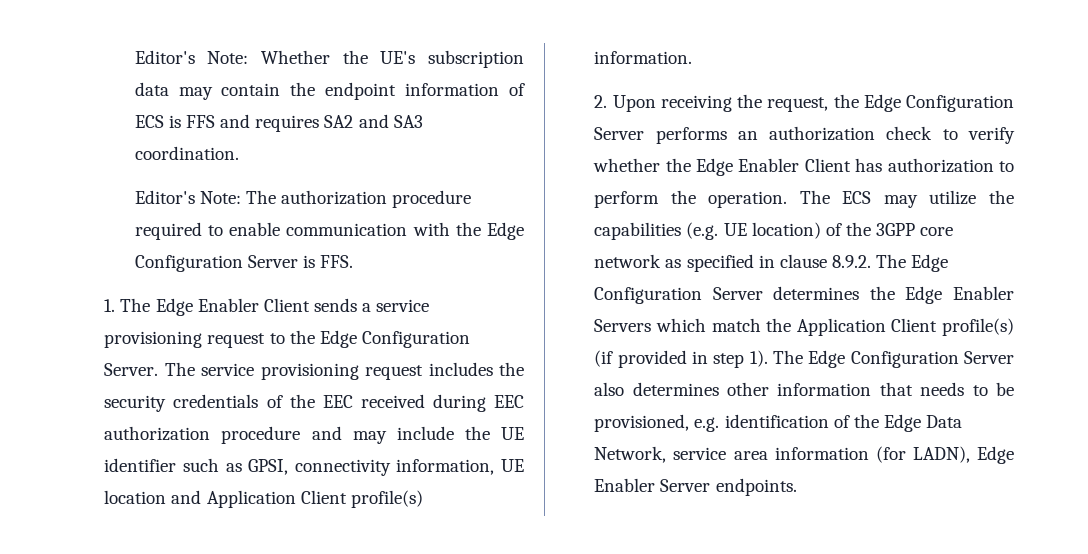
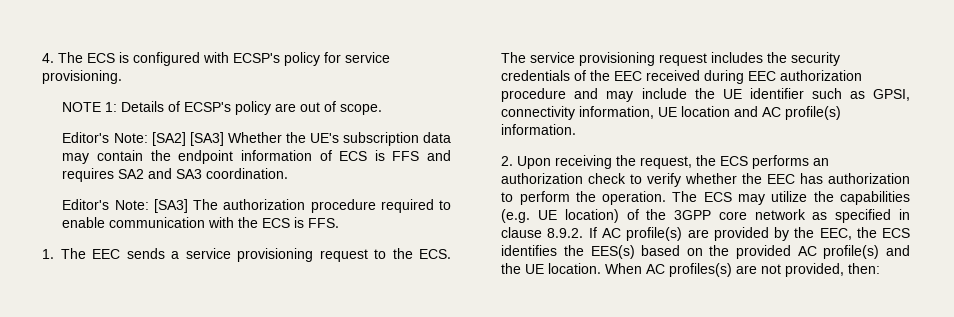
[134,50,249,64] Editor's Note: -> [42,52,391,66] [42,70,123,84] [62,101,383,115] [62,132,224,146] 4. The ECS is configured with ECSP's policy for service provisioning. // NOTE 1: Details of ECSP's policy are out of scope. // Editor's Note: [SA2] [SA3]
(241, 197) none -> [153,199,188,213] [SA3]
[486,222,524,240] [134,255,298,272] Edge Configuration Server -> [262,218,291,228] ECS
[155,298,310,316] Edge Enabler Client -> [92,249,121,259] EEC
[319,330,471,348] [104,363,159,376] Edge Configuration Server. -> [418,249,451,259] ECS.
[206,490,347,508] Application Client -> [762,107,782,117] AC
[863,94,1014,112] [594,127,645,140] Edge Configuration Server -> [720,156,749,166] ECS
[696,158,851,176] Edge Enabler Client -> [767,174,796,184] EEC
[876,254,949,272] [594,286,1014,304] [594,318,1015,336] [594,350,1014,368] [594,382,1014,396] [594,414,963,432] [594,446,1014,464] [594,478,797,496] The Edge Configuration Server determines the Edge Enabler Servers which match the Application Client profile(s) (if provided in step 1). The Edge Configuration Server also determines other information that needs to be provisioned, e.g. identification of the Edge Data Network, service area information (for LADN), Edge Enabler Server endpoints. -> [588,227,911,241] [501,245,910,259] [501,263,881,277] If AC profile(s) are provided by the EEC, the ECS identifies the EES(s) based on the provided AC profile(s) and the UE location. When AC profiles(s) are not provided, then:

